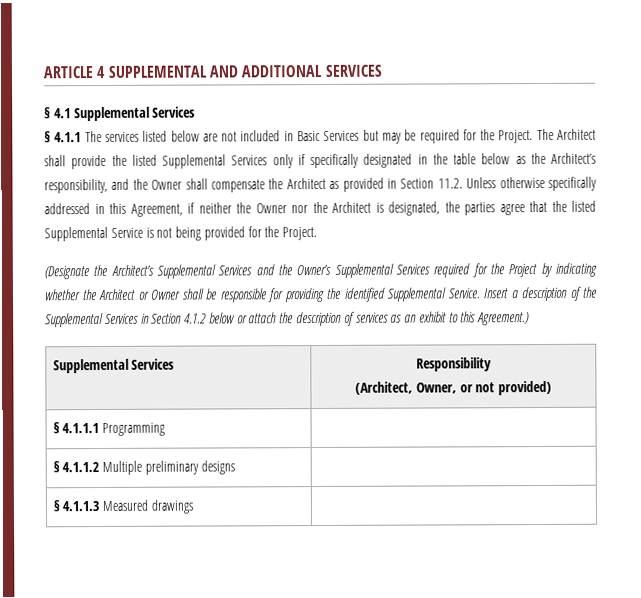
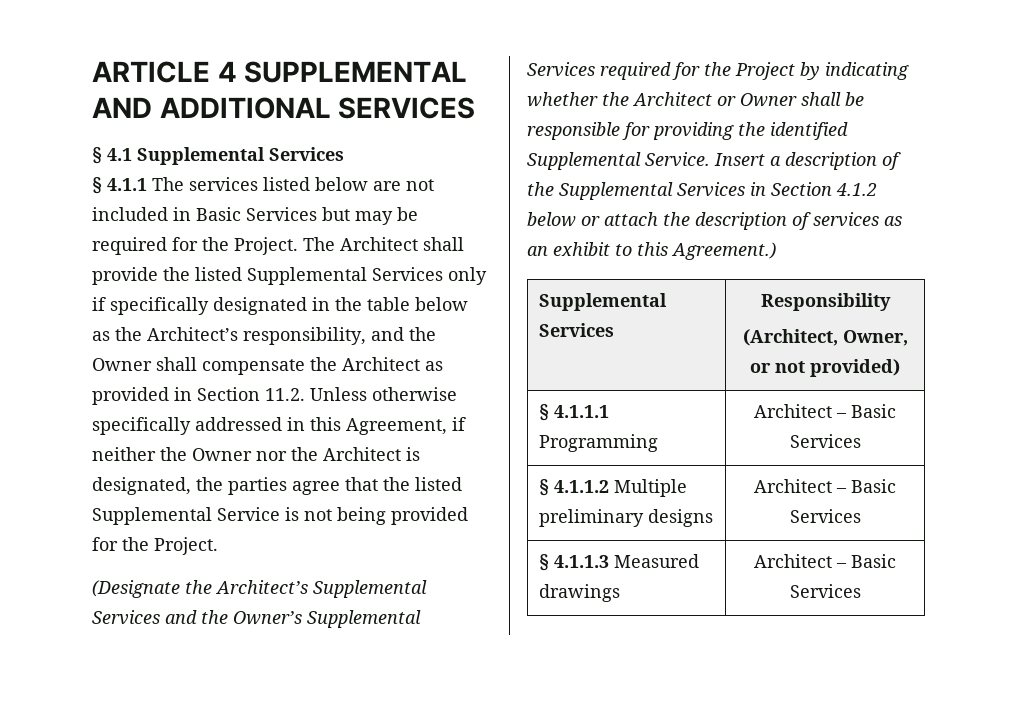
(166, 429) none -> [754,404,896,418] [789,434,861,448] Architect – Basic Services
(235, 467) none -> [754,479,896,493] [789,509,861,523] Architect – Basic Services
(194, 506) none -> [754,554,896,568] [789,584,861,598] Architect – Basic Services

